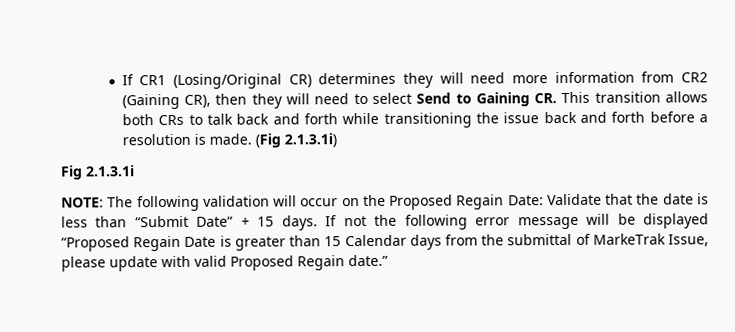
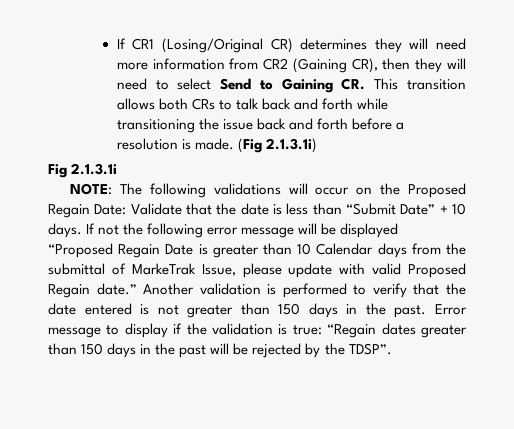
[202,195,270,207] validation -> [213,183,281,195] validations
[257,216,275,227] 15 -> [451,203,466,215] 10
[324,236,342,247] 15 -> [297,243,312,255] 10
(388, 260) none -> [143,283,466,298] [48,303,467,318] [48,323,467,338] [48,343,392,358] Another validation is performed to verify that the date entered is not greater than 150 days in the past. Error message to display if the validation is true: “Regain dates greater than 150 days in the past will be rejected by the TDSP”.

